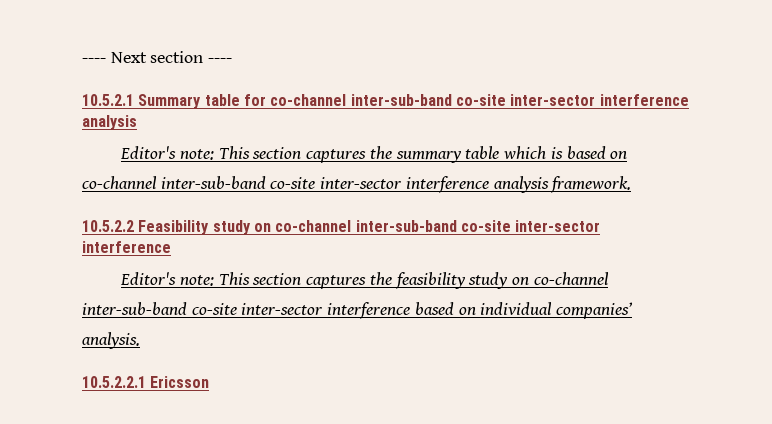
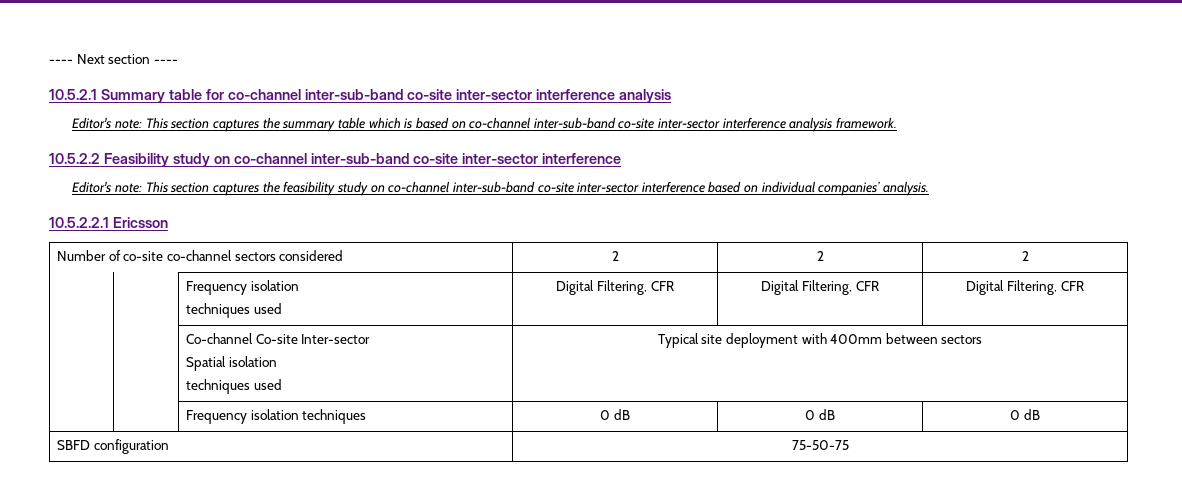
(210, 382) none -> [56,250,344,261] [611,251,619,261] [816,251,824,261] [1021,251,1029,261] [185,280,299,295] [185,303,282,318] [556,280,674,295] [761,280,879,295] [966,280,1084,295] [185,333,371,344] [185,356,277,371] [185,379,282,394] [657,333,983,348] [185,409,367,424] [600,409,630,420] [805,409,835,420] [1010,409,1040,420] [56,439,169,454] [791,440,849,450] // Number of co-site co-channel sectors considered | 2 | 2 | 2 // | | Frequency isolation // techniques used | Digital Filtering, CFR | Digital Filtering, CFR | Digital Filtering, CFR // | | Co-channel Co-site Inter-sector // Spatial isolation // techniques used | Typical site deployment with 400mm between sectors // | | Frequency isolation techniques | 0 dB | 0 dB | 0 dB // SBFD configuration | 75-50-75

